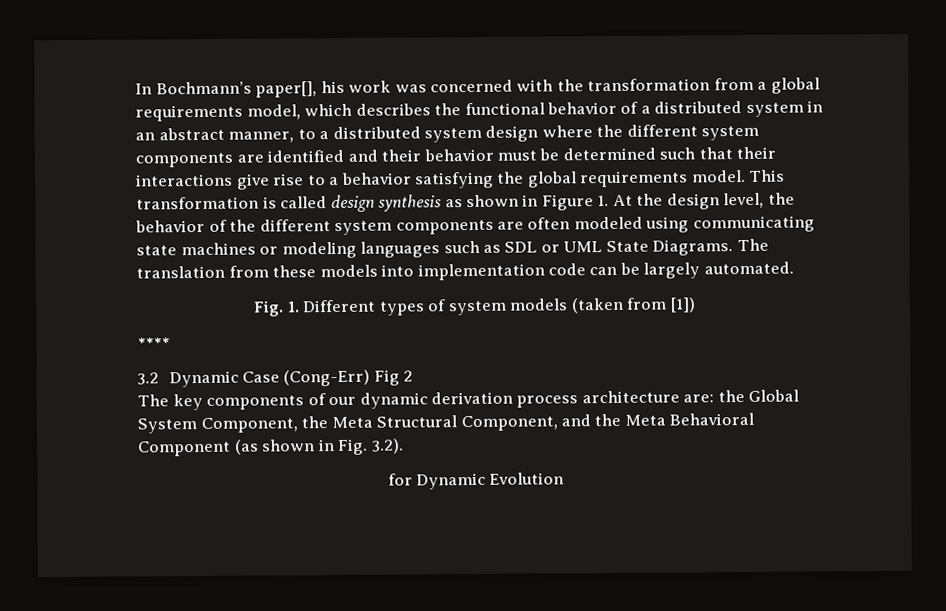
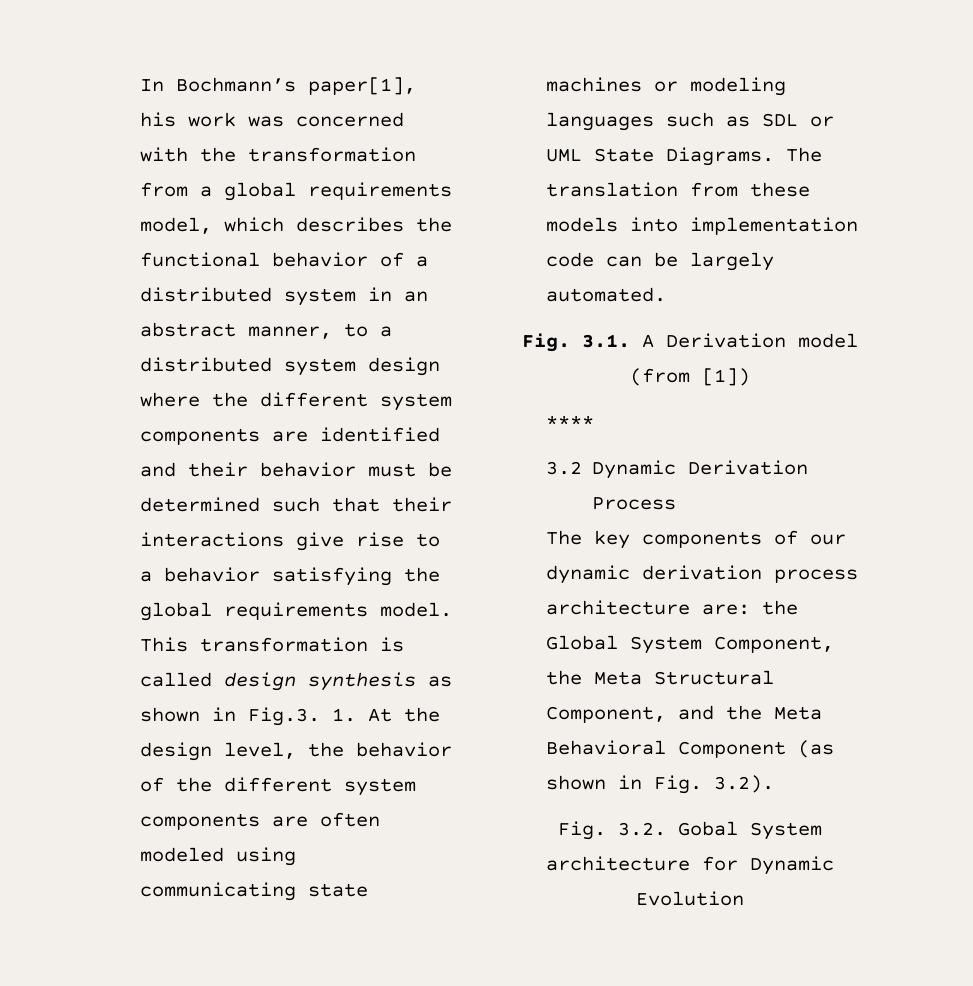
[255,81,318,98] paper[], -> [308,77,417,95] paper[1],
[541,194,594,211] Figure -> [248,707,321,726] Fig.3.
[286,297,668,316] 1. Different types of system models (taken from -> [581,333,858,348] [629,368,690,386] 3.1. A Derivation model (from
[241,369,414,387] Case (Cong-Err) Fig 2 -> [688,460,809,475] [592,497,677,510] Derivation Process
(404, 446) none -> [557,821,822,840] [545,856,690,871] Fig. 3.2. Gobal System architecture

